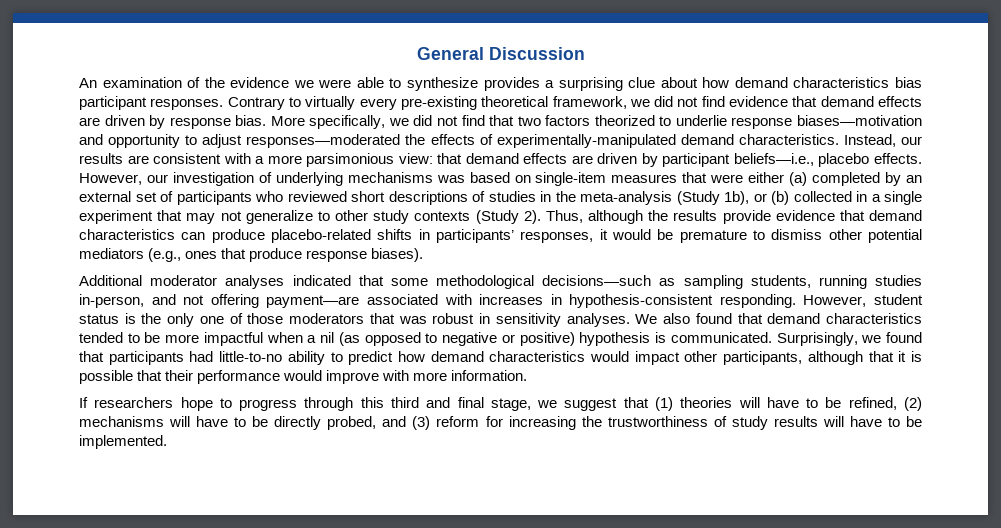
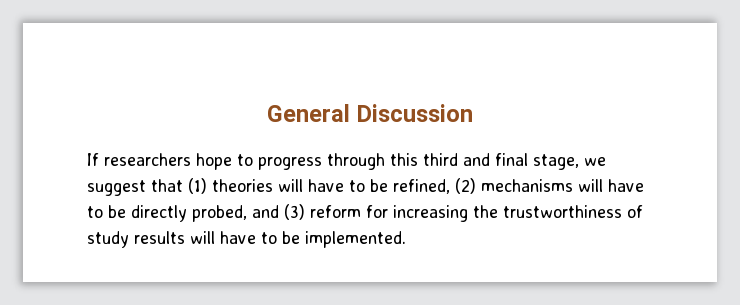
[79,77,922,91] [79,96,922,110] [79,115,922,129] [79,134,923,148] [79,153,922,167] [79,172,923,186] [79,191,922,205] [79,210,922,224] [79,229,923,243] [79,248,424,262] [79,275,922,289] [79,294,924,308] [79,313,922,327] [79,332,922,346] [79,351,923,365] [79,370,528,384] // An examination of the evidence we were able to synthesize provides a surprising clue about how demand characteristics bias participant responses. Contrary to virtually every pre-existing theoretical framework, we did not find evidence that demand effects are driven by response bias. More specifically, we did not find that two factors theorized to underlie response biases—motivation and opportunity to adjust responses—moderated the effects of experimentally-manipulated demand characteristics. Instead, our results are consistent with a more parsimonious view: that demand effects are driven by participant beliefs—i.e., placebo effects. However, our investigation of underlying mechanisms was based on single-item measures that were either (a) completed by an external set of participants who reviewed short descriptions of studies in the meta-analysis (Study 1b), or (b) collected in a single experiment that may not generalize to other study contexts (Study 2). Thus, although the results provide evidence that demand characteristics can produce placebo-related shifts in participants’ responses, it would be premature to dismiss other potential mediators (e.g., ones that produce response biases). // Additional moderator analyses indicated that some methodological decisions—such as sampling students, running studies in-person, and not offering payment—are associated with increases in hypothesis-consistent responding. However, student status is the only one of those moderators that was robust in sensitivity analyses. We also found that demand characteristics tended to be more impactful when a nil (as opposed to negative or positive) hypothesis is communicated. Surprisingly, we found that participants had little-to-no ability to predict how demand characteristics would impact other participants, although that it is possible that their performance would improve with more information. -> (473, 113) none

